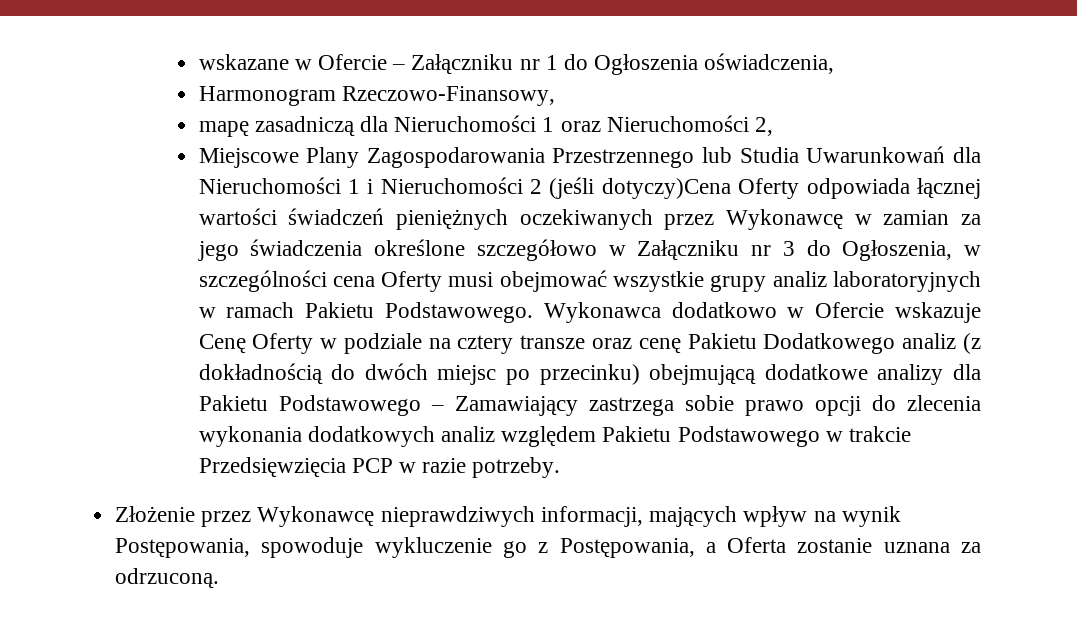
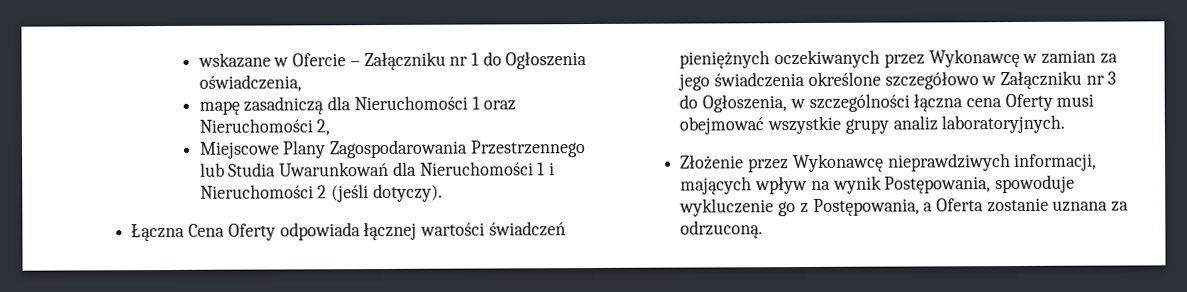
[198,86,555,106] // Harmonogram Rzeczowo-Finansowy, -> (302, 83) none
[601,178,731,199] dotyczy)Cena -> [372,183,443,203] [131,223,226,242] dotyczy). // Łączna Cena
(327, 281) none -> [913,93,964,112] łączna
[832,271,981,292] [198,302,981,323] [198,333,981,354] [198,363,981,385] [198,395,981,416] [198,426,911,447] [198,457,561,478] laboratoryjnych w ramach Pakietu Podstawowego. Wykonawca dodatkowo w Ofercie wskazuje Cenę Oferty w podziale na cztery transze oraz cenę Pakietu Dodatkowego analiz (z dokładnością do dwóch miejsc po przecinku) obejmującą dodatkowe analizy dla Pakietu Podstawowego – Zamawiający zastrzega sobie prawo opcji do zlecenia wykonania dodatkowych analiz względem Pakietu Podstawowego w trakcie Przedsięwzięcia PCP w razie potrzeby. -> [941,114,1066,134] laboratoryjnych.

